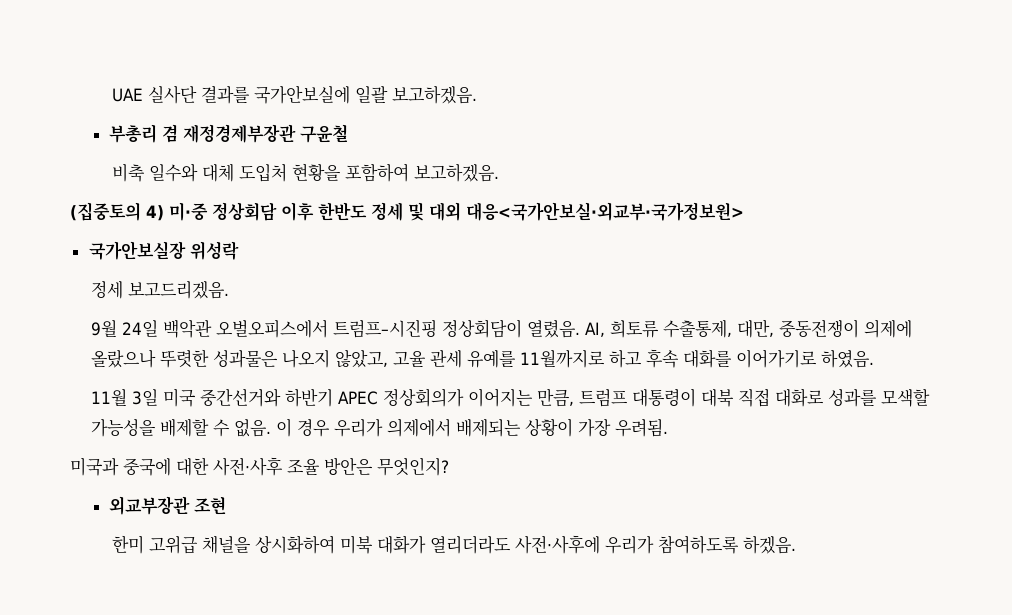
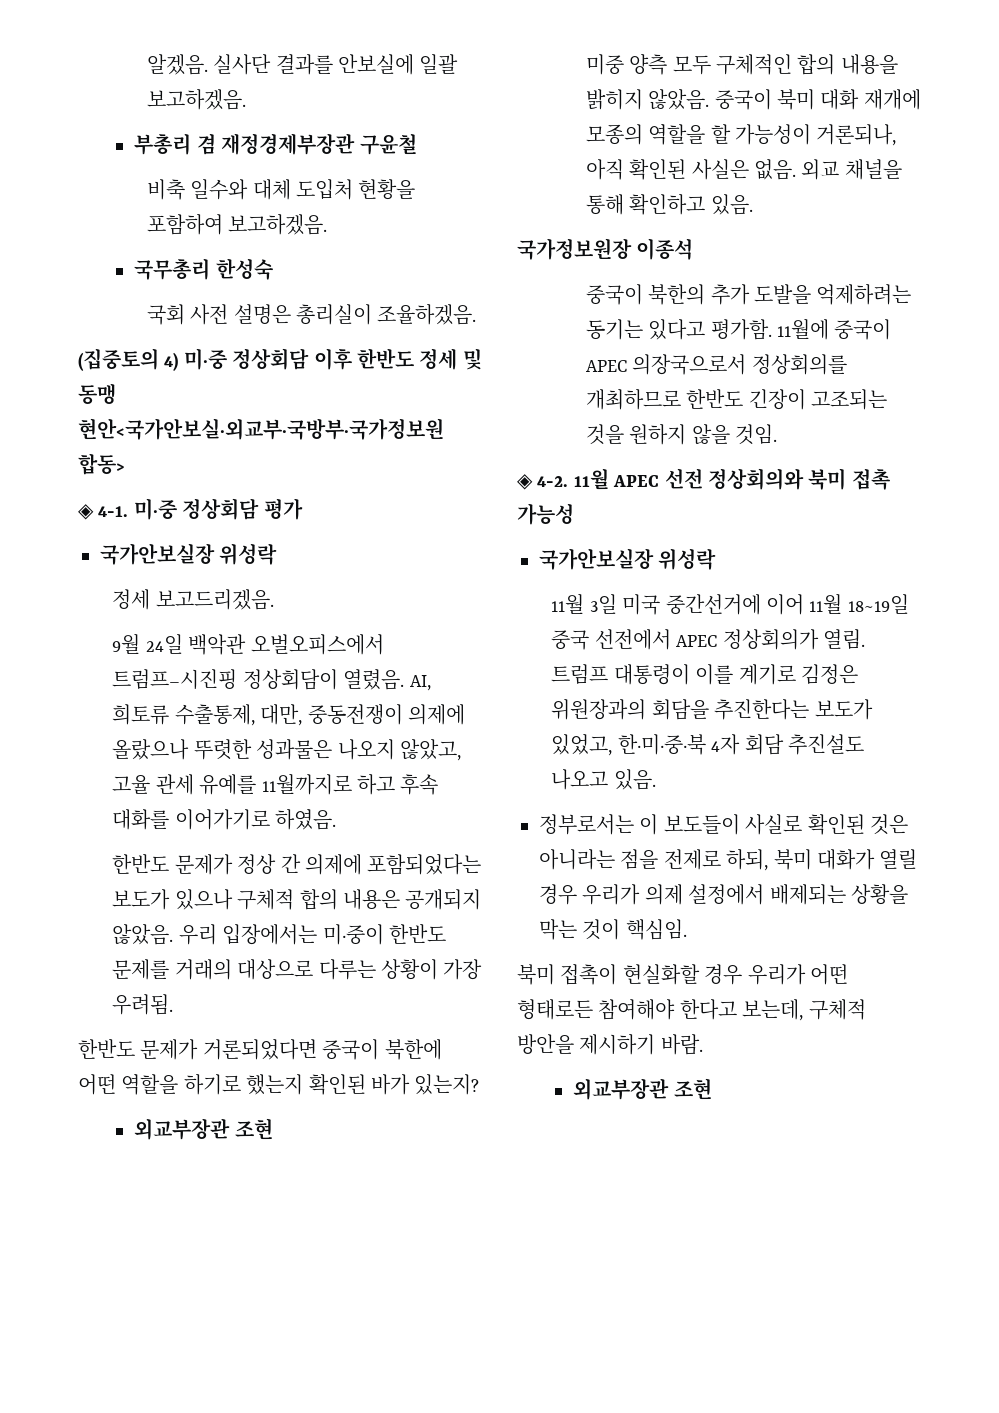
[111,88,143,102] UAE -> [146,54,208,75] 알겠음.
[253,85,350,104] 국가안보실에 -> [337,54,414,75] 안보실에
(499, 173) none -> [134,258,273,280] [146,304,477,325] // 국무총리 한성숙 // 국회 사전 설명은 총리실이 조율하겠음.
[429,202,744,221] 대외 대응<국가안보실·외교부·국가정보원> -> [78,383,116,404] [78,418,444,440] [78,453,125,475] [78,498,303,520] 동맹 현안<국가안보실·외교부·국방부·국가정보원 합동> // ◈ 4-1. 미·중 정상회담 평가
[90,388,930,407] [90,418,668,437] [70,457,449,476] [109,496,227,515] [111,535,796,554] 11월 3일 미국 중간선거와 하반기 APEC 정상회의가 이어지는 만큼, 트럼프 대통령이 대북 직접 대화로 성과를 모색할 가능성을 배제할 수 없음. 이 경우 우리가 의제에서 배제되는 상황이 가장 우려됨. // 미국과 중국에 대한 사전·사후 조율 방안은 무엇인지? // 외교부장관 조현 // 한미 고위급 채널을 상시화하여 미북 대화가 열리더라도 사전·사후에 우리가 참여하도록 하겠음. -> [112,854,482,875] [112,889,482,910] [112,924,446,945] [112,959,483,980] [112,994,174,1015] [78,1039,442,1060] [78,1074,480,1095] [134,1118,273,1140] [585,54,898,75] [585,89,921,110] [585,124,897,146] [585,159,902,180] [585,194,753,215] [517,238,694,260] [585,284,912,305] [585,318,892,340] [585,354,847,375] [585,389,887,410] [585,424,777,445] [517,468,890,490] [517,503,574,525] [539,548,717,570] [551,593,909,615] [551,629,865,650] [551,664,858,685] [551,699,873,720] [551,734,864,756] [551,769,656,790] [539,814,908,835] [539,849,918,871] [539,884,908,905] [539,919,687,940] [517,964,848,985] [517,999,866,1021] [517,1034,703,1055] [573,1078,712,1100] 한반도 문제가 정상 간 의제에 포함되었다는 보도가 있으나 구체적 합의 내용은 공개되지 않았음. 우리 입장에서는 미·중이 한반도 문제를 거래의 대상으로 다루는 상황이 가장 우려됨. // 한반도 문제가 거론되었다면 중국이 북한에 어떤 역할을 하기로 했는지 확인된 바가 있는지? // 외교부장관 조현 // 미중 양측 모두 구체적인 합의 내용을 밝히지 않았음. 중국이 북미 대화 재개에 모종의 역할을 할 가능성이 거론되나, 아직 확인된 사실은 없음. 외교 채널을 통해 확인하고 있음. // 국가정보원장 이종석 // 중국이 북한의 추가 도발을 억제하려는 동기는 있다고 평가함. 11월에 중국이 APEC 의장국으로서 정상회의를 개최하므로 한반도 긴장이 고조되는 것을 원하지 않을 것임. // ◈ 4-2. 11월 APEC 선전 정상회의와 북미 접촉 가능성 // 국가안보실장 위성락 // 11월 3일 미국 중간선거에 이어 11월 18~19일 중국 선전에서 APEC 정상회의가 열림. 트럼프 대통령이 이를 계기로 김정은 위원장과의 회담을 추진한다는 보도가 있었고, 한·미·중·북 4자 회담 추진설도 나오고 있음. // 정부로서는 이 보도들이 사실로 확인된 것은 아니라는 점을 전제로 하되, 북미 대화가 열릴 경우 우리가 의제 설정에서 배제되는 상황을 막는 것이 핵심임. // 북미 접촉이 현실화할 경우 우리가 어떤 형태로든 참여해야 한다고 보는데, 구체적 방안을 제시하기 바람. // 외교부장관 조현

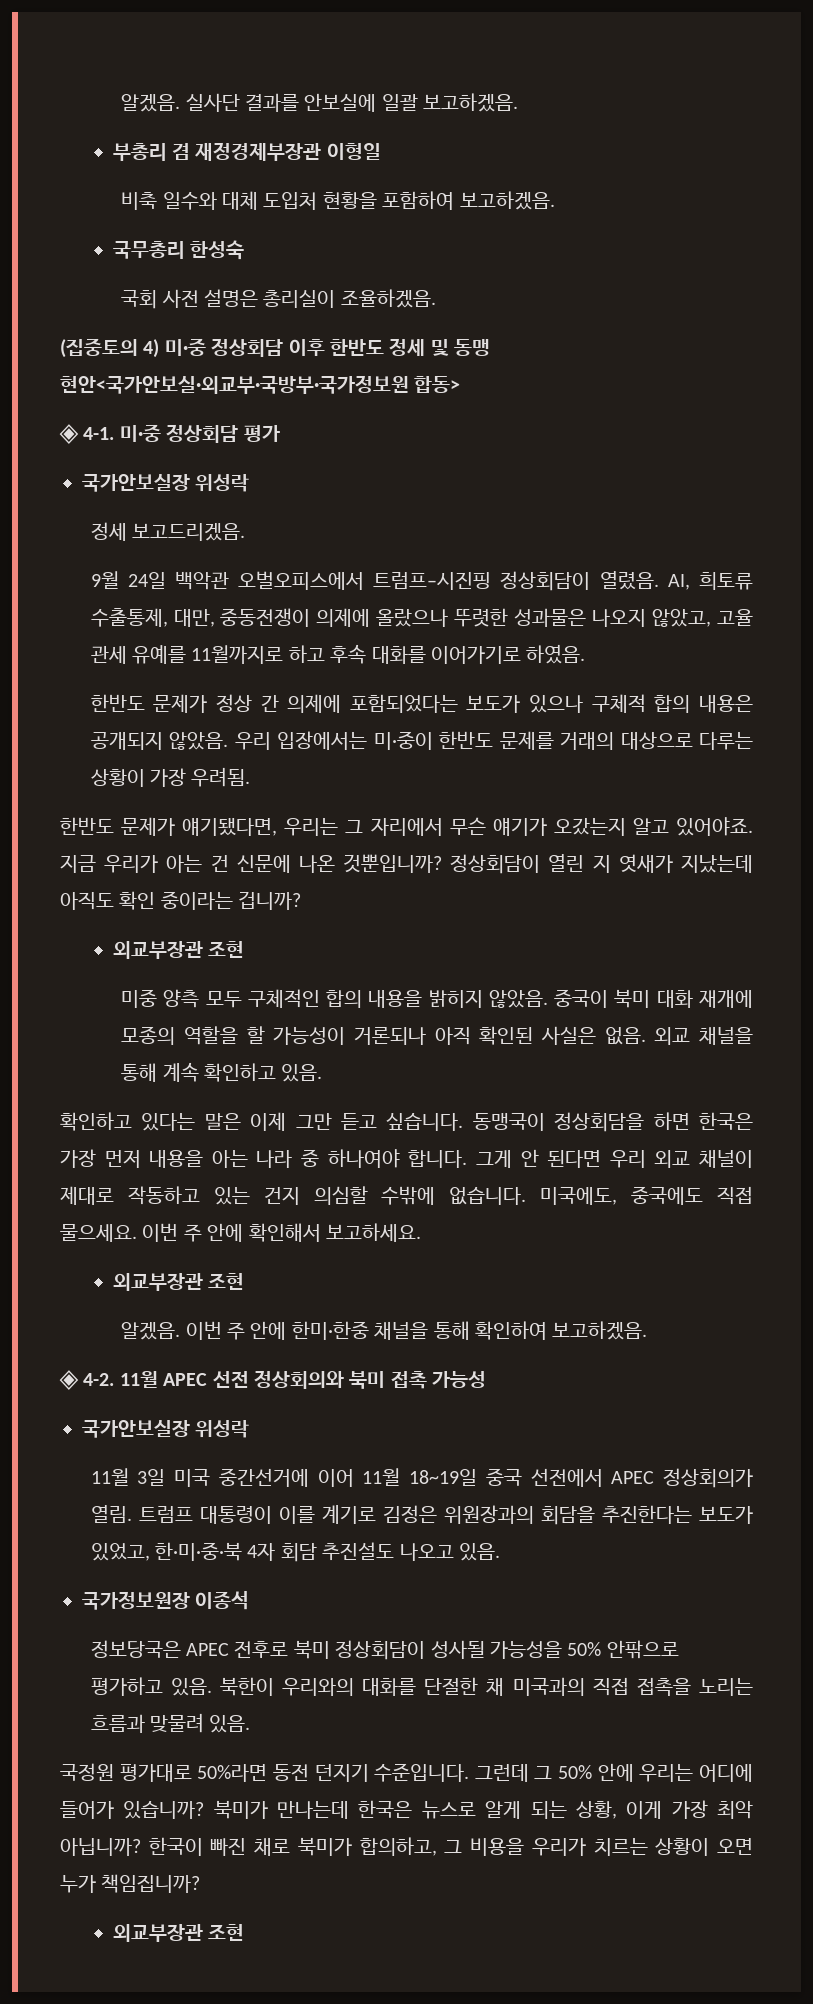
[359,134,417,155] 구윤철 -> [326,143,381,160] 이형일
[202,1039,442,1060] [78,1074,480,1095] 거론되었다면 중국이 북한에 어떤 역할을 하기로 했는지 확인된 바가 있는지? -> [182,817,754,836] [60,854,753,874] [60,891,302,910] 얘기됐다면, 우리는 그 자리에서 무슨 얘기가 오갔는지 알고 있어야죠. 지금 우리가 아는 건 신문에 나온 것뿐입니까? 정상회담이 열린 지 엿새가 지났는데 아직도 확인 중이라는 겁니까?
[816,124,897,146] 거론되나, -> [353,1027,426,1045] 거론되나
(624, 204) none -> [162,1062,199,1082] 계속
[517,238,694,260] [585,284,912,305] [585,318,892,340] [585,354,847,375] [585,389,887,410] [585,424,777,445] 국가정보원장 이종석 // 중국이 북한의 추가 도발을 억제하려는 동기는 있다고 평가함. 11월에 중국이 APEC 의장국으로서 정상회의를 개최하므로 한반도 긴장이 고조되는 것을 원하지 않을 것임. -> [60,1112,753,1132] [60,1149,754,1168] [60,1186,754,1205] [60,1223,421,1242] [112,1273,244,1291] [121,1321,648,1340] 확인하고 있다는 말은 이제 그만 듣고 싶습니다. 동맹국이 정상회담을 하면 한국은 가장 먼저 내용을 아는 나라 중 하나여야 합니다. 그게 안 된다면 우리 외교 채널이 제대로 작동하고 있는 건지 의심할 수밖에 없습니다. 미국에도, 중국에도 직접 물으세요. 이번 주 안에 확인해서 보고하세요. // 외교부장관 조현 // 알겠음. 이번 주 안에 한미·한중 채널을 통해 확인하여 보고하겠음.
[539,814,908,835] [539,849,918,871] [539,884,908,905] [539,919,687,940] [517,964,848,985] [517,999,866,1021] [517,1034,703,1055] 정부로서는 이 보도들이 사실로 확인된 것은 아니라는 점을 전제로 하되, 북미 대화가 열릴 경우 우리가 의제 설정에서 배제되는 상황을 막는 것이 핵심임. // 북미 접촉이 현실화할 경우 우리가 어떤 형태로든 참여해야 한다고 보는데, 구체적 방안을 제시하기 바람. -> [82,1591,250,1610] [90,1640,679,1660] [90,1677,753,1696] [90,1713,251,1733] [60,1763,753,1782] [60,1800,754,1819] [60,1837,754,1856] [60,1874,201,1893] 국가정보원장 이종석 // 정보당국은 APEC 전후로 북미 정상회담이 성사될 가능성을 50% 안팎으로 평가하고 있음. 북한이 우리와의 대화를 단절한 채 미국과의 직접 접촉을 노리는 흐름과 맞물려 있음. // 국정원 평가대로 50%라면 동전 던지기 수준입니다. 그런데 그 50% 안에 우리는 어디에 들어가 있습니까? 북미가 만나는데 한국은 뉴스로 알게 되는 상황, 이게 가장 최악 아닙니까? 한국이 빠진 채로 북미가 합의하고, 그 비용을 우리가 치르는 상황이 오면 누가 책임집니까?

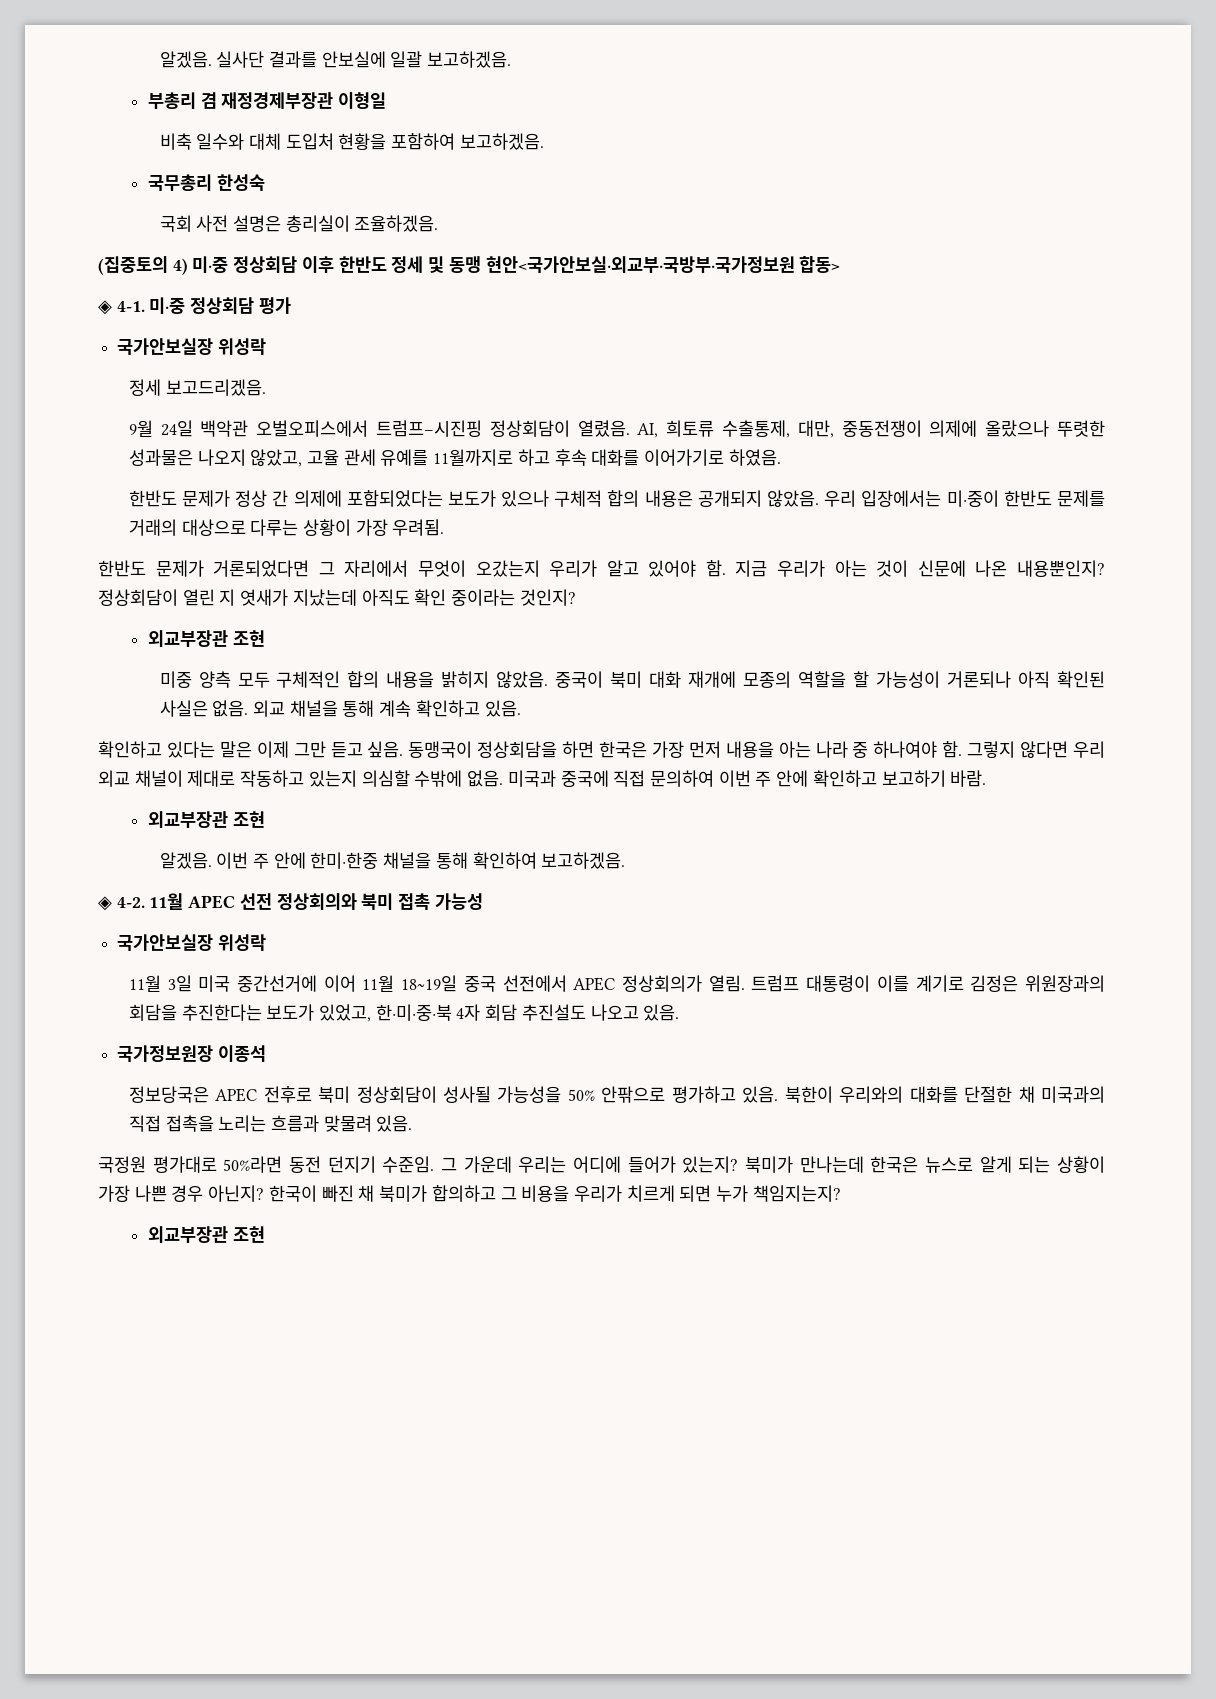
[182,817,754,836] 얘기됐다면, 우리는 그 자리에서 무슨 얘기가 오갔는지 알고 있어야죠. -> [213,560,726,577] 거론되었다면 그 자리에서 무엇이 오갔는지 우리가 알고 있어야 함.
[210,855,229,872] 건 -> [876,560,909,577] 것이
[343,854,443,873] 것뿐입니까? -> [1017,560,1106,577] 내용뿐인지?
[238,891,302,910] 겁니까? -> [519,589,576,606] 것인지?
[386,1113,464,1131] 싶습니다. -> [367,741,404,758] 싶음.
[408,1149,602,1168] 합니다. 그게 안 된다면 -> [942,741,1069,758] 함. 그렇지 않다면
[213,1186,754,1205] [60,1223,421,1242] 있는 건지 의심할 수밖에 없습니다. 미국에도, 중국에도 직접 물으세요. 이번 주 안에 확인해서 보고하세요. -> [308,770,987,787] 있는지 의심할 수밖에 없음. 미국과 중국에 직접 문의하여 이번 주 안에 확인하고 보고하기 바람.
[374,1763,634,1782] 수준입니다. 그런데 그 50% 안에 -> [382,1156,512,1173] 수준임. 그 가운데
[123,1801,205,1819] 있습니까? -> [682,1156,739,1173] 있는지?
[575,1800,754,1819] [60,1837,754,1856] [60,1874,201,1893] 상황, 이게 가장 최악 아닙니까? 한국이 빠진 채로 북미가 합의하고, 그 비용을 우리가 치르는 상황이 오면 누가 책임집니까? -> [1056,1156,1105,1173] [98,1185,841,1202] 상황이 가장 나쁜 경우 아닌지? 한국이 빠진 채 북미가 합의하고 그 비용을 우리가 치르게 되면 누가 책임지는지?

